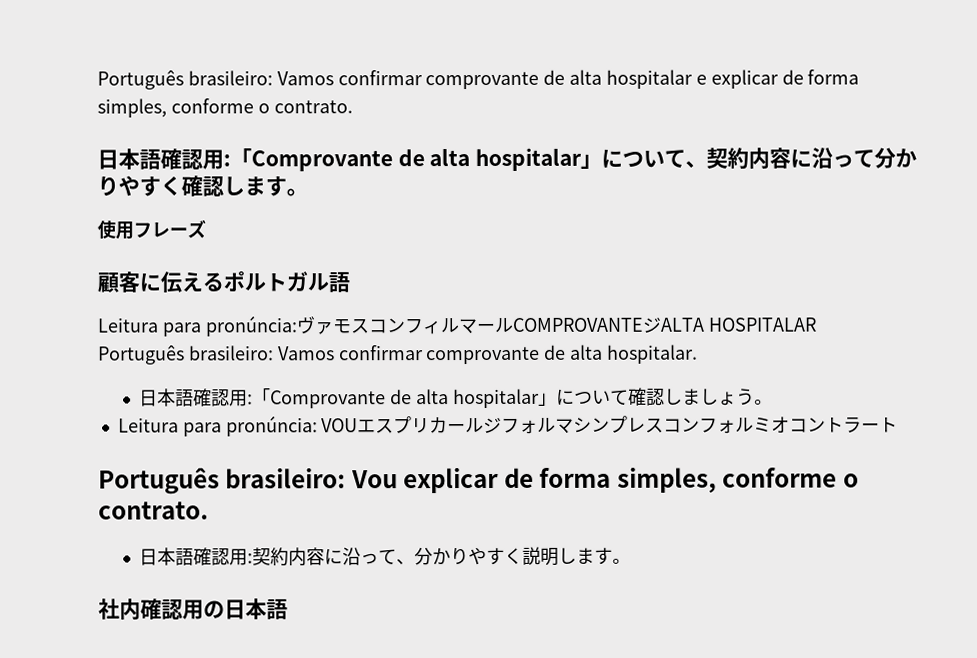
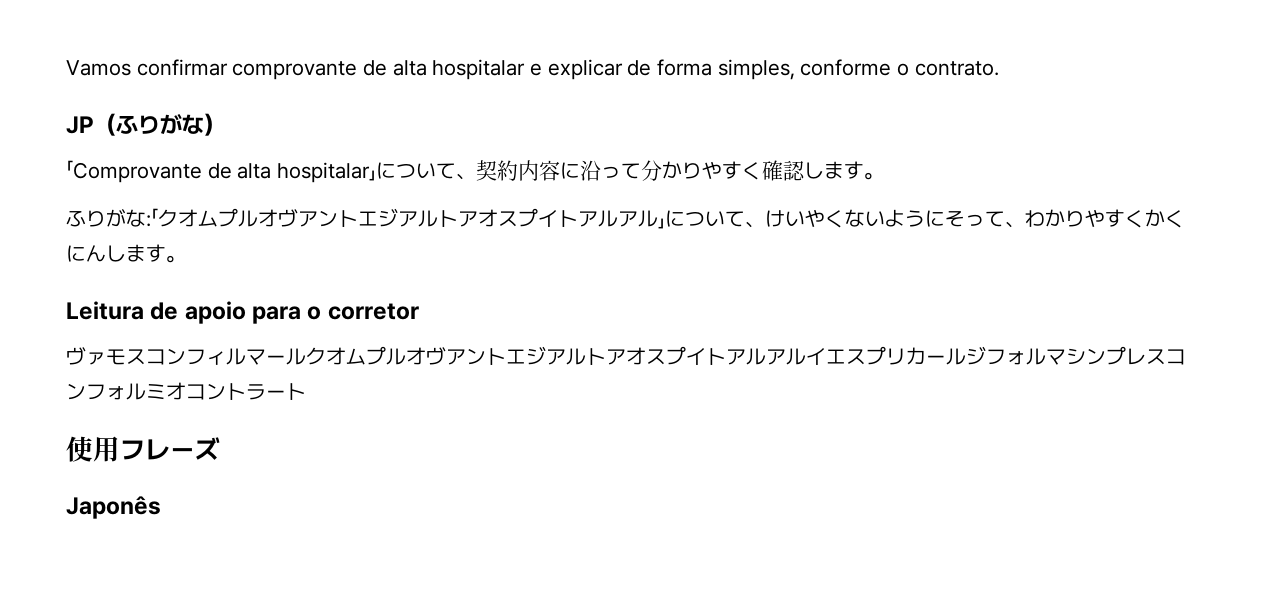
[97,70,273,90] Português brasileiro: -> (66, 68) none
[97,148,231,170] 日本語確認用: -> [66,113,226,136] JP（ふりがな） //
[97,219,206,240] [97,271,350,293] [97,316,298,337] 使用フレーズ // 顧客に伝えるポルトガル語 // Leitura para pronúncia: -> [66,208,1185,229] [66,244,186,263] [66,301,419,324] ふりがな:「クオムプルオヴアントエジアルトアオスプイトアルアル」について、けいやくないようにそって、わかりやすくかくにんします。 // Leitura de apoio para o corretor //
[511,317,817,333] [98,344,699,365] [139,387,773,409] [117,416,359,437] COMPROVANTEジALTA HOSPITALAR // Português brasileiro: Vamos confirmar comprovante de alta hospitalar. // 日本語確認用:「Comprovante de alta hospitalar」について確認しましょう。 // Leitura para pronúncia: VOU -> [306,346,826,365] クオムプルオヴアントエジアルトアオスプイトアルアルイ
[98,467,859,495] [98,501,209,520] [139,546,632,567] [98,598,288,621] Português brasileiro: Vou explicar de forma simples, conforme o contrato. // 日本語確認用:契約内容に沿って、分かりやすく説明します。 // 社内確認用の日本語 -> [66,436,220,462] [66,496,161,519] 使用フレーズ // Japonês

